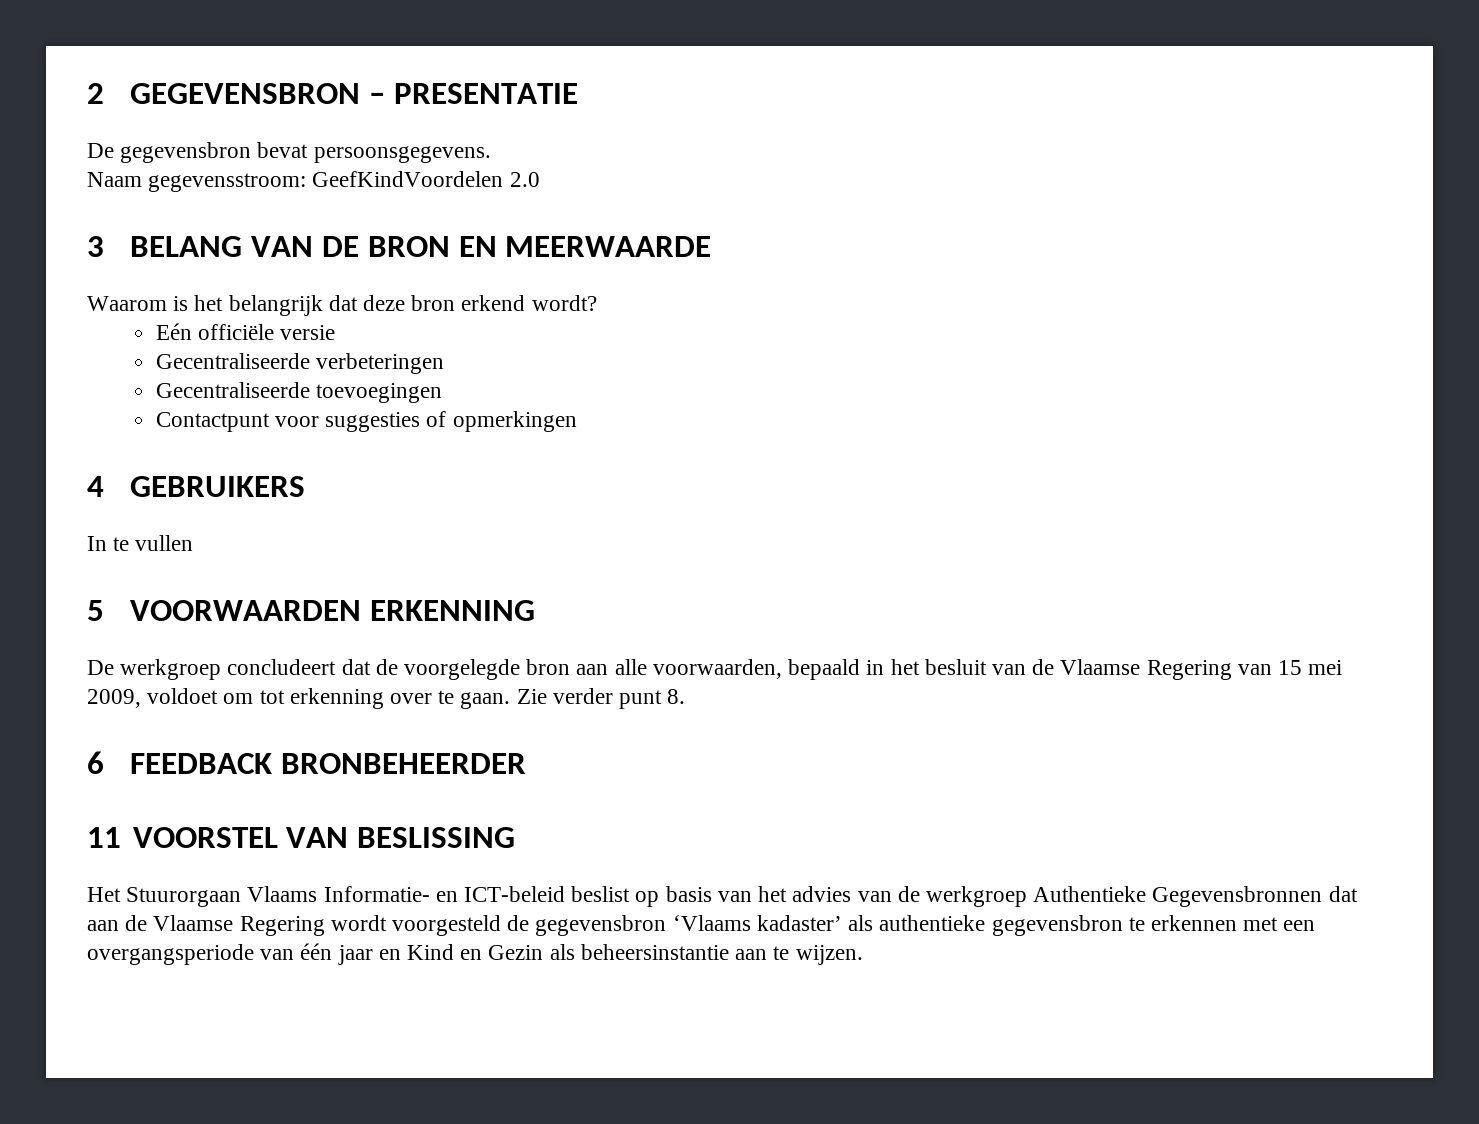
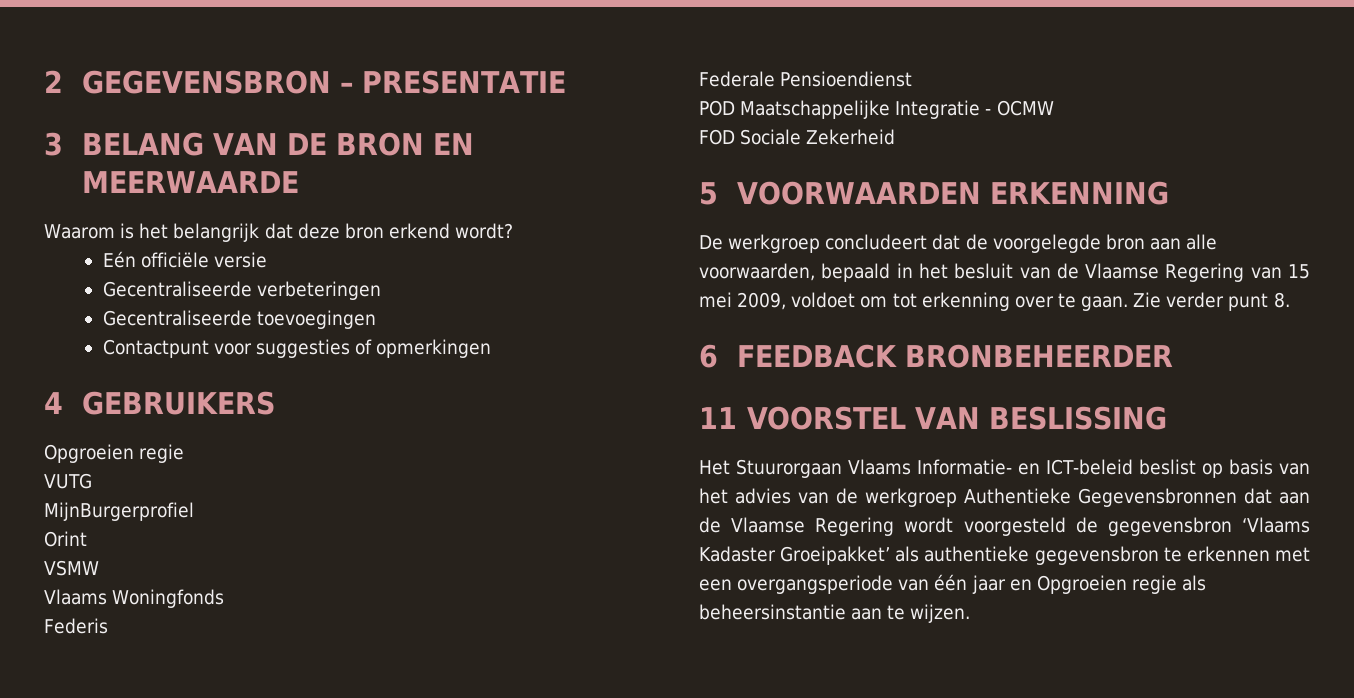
[87,142,491,163] [87,171,540,192] // De gegevensbron bevat persoonsgegevens. // Naam gegevensstroom: GeefKindVoordelen 2.0 -> (566, 82) none
[87,535,194,551] In te vullen -> [44,444,185,463] [44,473,92,489] [44,502,194,521] [44,531,87,547] [44,560,99,576] [44,589,225,608] [44,618,108,634] [699,71,913,87] [699,100,1054,119] [699,129,896,145] Opgroeien regie // VUTG // MijnBurgerprofiel // Orint // VSMW // Vlaams Woningfonds // Federis // Federale Pensioendienst // POD Maatschappelijke Integratie - OCMW // FOD Sociale Zekerheid
[756,915,842,931] kadaster’ -> [699,546,891,565] Kadaster Groeipakket’
[407,944,544,960] Kind en Gezin -> [1036,575,1177,594] Opgroeien regie

